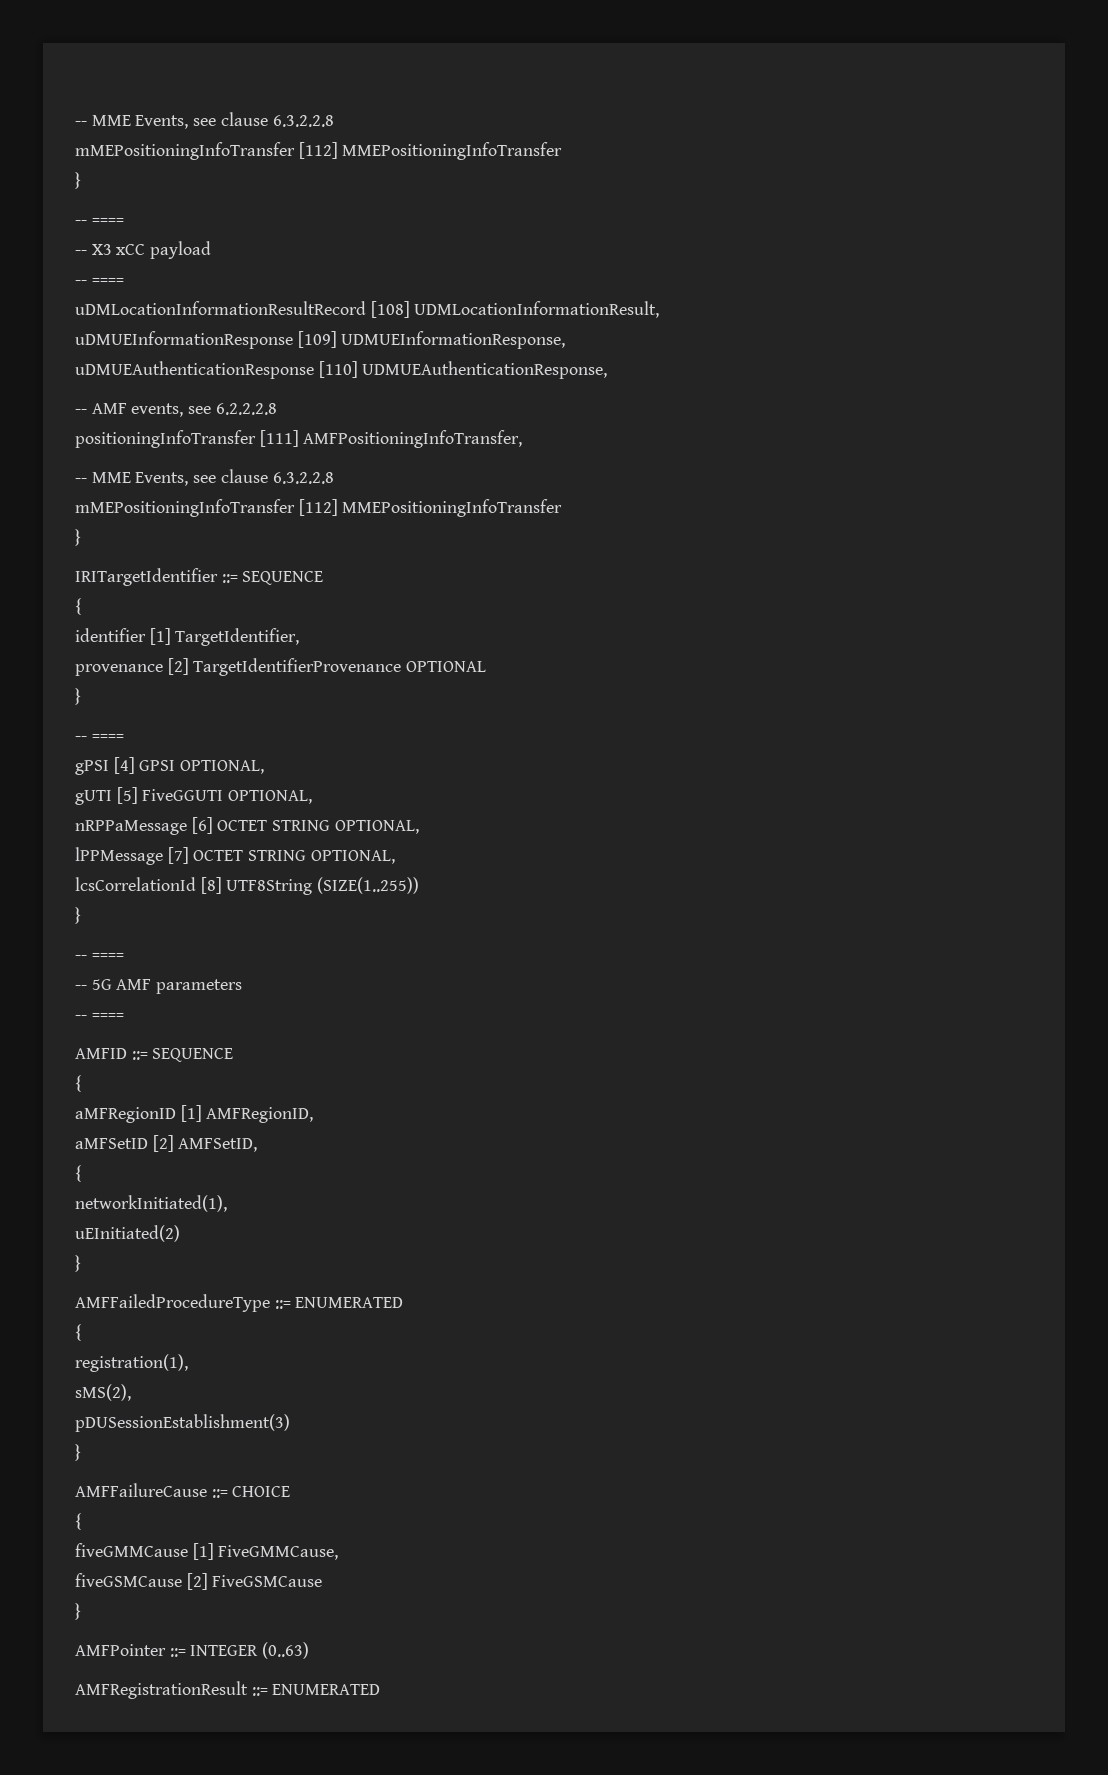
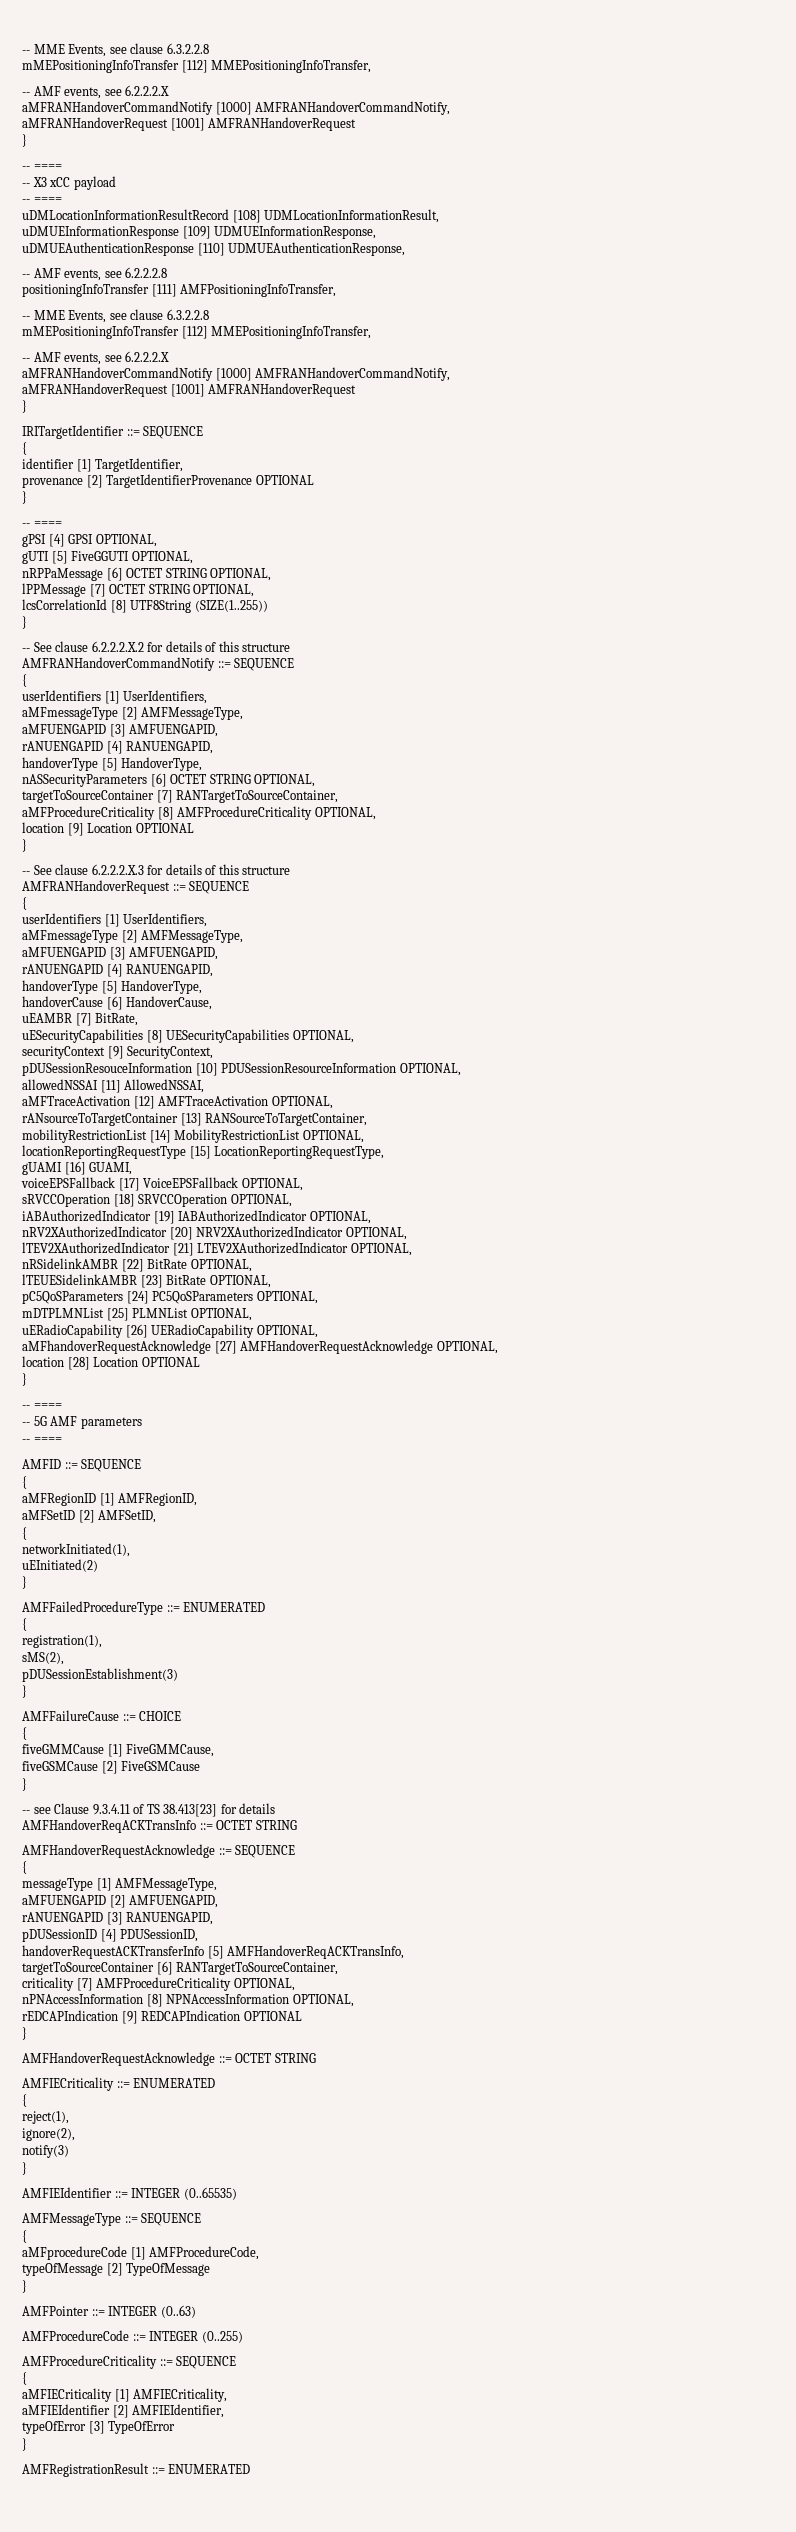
[75,112,334,129] [75,142,563,160] -- MME Events, see clause 6.3.2.2.8 // mMEPositioningInfoTransfer [112] MMEPositioningInfoTransfer -> [22,43,209,57] [22,60,372,73] [22,85,170,99] [22,101,451,115] [22,117,357,131] -- MME Events, see clause 6.3.2.2.8 // mMEPositioningInfoTransfer [112] MMEPositioningInfoTransfer, // -- AMF events, see 6.2.2.2.X // aMFRANHandoverCommandNotify [1000] AMFRANHandoverCommandNotify, // aMFRANHandoverRequest [1001] AMFRANHandoverRequest
[342,499,563,517] MMEPositioningInfoTransfer -> [211,326,372,339] [22,351,170,365] [22,367,451,381] [22,383,357,397] MMEPositioningInfoTransfer, // -- AMF events, see 6.2.2.2.X // aMFRANHandoverCommandNotify [1000] AMFRANHandoverCommandNotify, // aMFRANHandoverRequest [1001] AMFRANHandoverRequest
(81, 915) none -> [22,641,291,652] [22,657,295,671] [22,674,27,687] [22,690,208,704] [22,707,244,720] [22,724,219,737] [22,741,214,754] [22,757,203,771] [22,773,316,787] [22,790,339,803] [22,806,376,820] [22,822,194,836] [22,839,27,852] [22,864,291,875] [22,880,250,894] [22,897,27,910] [22,913,208,927] [22,930,244,943] [22,947,219,960] [22,964,214,977] [22,980,203,994] [22,996,213,1010] [22,1013,139,1026] [22,1029,354,1043] [22,1046,214,1059] [22,1063,461,1076] [22,1079,205,1093] [22,1096,333,1109] [22,1113,368,1126] [22,1129,364,1143] [22,1145,385,1159] [22,1161,133,1175] [21,1177,303,1191] [22,1194,292,1207] [22,1210,371,1224] [22,1226,407,1240] [22,1242,412,1256] [22,1258,252,1272] [22,1274,271,1288] [22,1291,318,1304] [22,1308,252,1321] [22,1324,318,1338] [22,1340,498,1354] [22,1356,200,1370] [22,1373,27,1386] // -- See clause 6.2.2.2.X.2 for details of this structure // AMFRANHandoverCommandNotify ::= SEQUENCE // { // userIdentifiers [1] UserIdentifiers, // aMFmessageType [2] AMFMessageType, // aMFUENGAPID [3] AMFUENGAPID, // rANUENGAPID [4] RANUENGAPID, // handoverType [5] HandoverType, // nASSecurityParameters [6] OCTET STRING OPTIONAL, // targetToSourceContainer [7] RANTargetToSourceContainer, // aMFProcedureCriticality [8] AMFProcedureCriticality OPTIONAL, // location [9] Location OPTIONAL // } // -- See clause 6.2.2.2.X.3 for details of this structure // AMFRANHandoverRequest ::= SEQUENCE // { // userIdentifiers [1] UserIdentifiers, // aMFmessageType [2] AMFMessageType, // aMFUENGAPID [3] AMFUENGAPID, // rANUENGAPID [4] RANUENGAPID, // handoverType [5] HandoverType, // handoverCause [6] HandoverCause, // uEAMBR [7] BitRate, // uESecurityCapabilities [8] UESecurityCapabilities OPTIONAL, // securityContext [9] SecurityContext, // pDUSessionResouceInformation [10] PDUSessionResourceInformation OPTIONAL, // allowedNSSAI [11] AllowedNSSAI, // aMFTraceActivation [12] AMFTraceActivation OPTIONAL, // rANsourceToTargetContainer [13] RANSourceToTargetContainer, // mobilityRestrictionList [14] MobilityRestrictionList OPTIONAL, // locationReportingRequestType [15] LocationReportingRequestType, // gUAMI [16] GUAMI, // voiceEPSFallback [17] VoiceEPSFallback OPTIONAL, // sRVCCOperation [18] SRVCCOperation OPTIONAL, // iABAuthorizedIndicator [19] IABAuthorizedIndicator OPTIONAL, // nRV2XAuthorizedIndicator [20] NRV2XAuthorizedIndicator OPTIONAL, // lTEV2XAuthorizedIndicator [21] LTEV2XAuthorizedIndicator OPTIONAL, // nRSidelinkAMBR [22] BitRate OPTIONAL, // lTEUESidelinkAMBR [23] BitRate OPTIONAL, // pC5QoSParameters [24] PC5QoSParameters OPTIONAL, // mDTPLMNList [25] PLMNList OPTIONAL, // uERadioCapability [26] UERadioCapability OPTIONAL, // aMFhandoverRequestAcknowledge [27] AMFHandoverRequestAcknowledge OPTIONAL, // location [28] Location OPTIONAL // }
[75,1642,310,1659] AMFPointer ::= INTEGER (0..63) -> [22,1803,276,1817] [22,1819,297,1833] [22,1844,296,1858] [22,1861,27,1874] [22,1878,218,1891] [22,1895,219,1908] [22,1912,214,1925] [22,1929,199,1942] [22,1945,405,1959] [22,1961,339,1975] [22,1977,295,1991] [22,1994,354,2007] [22,2010,302,2024] [22,2027,27,2040] [22,2052,316,2066] [22,2077,216,2091] [22,2094,27,2107] [22,2111,69,2124] [22,2128,75,2141] [22,2145,69,2158] [22,2162,27,2175] [22,2187,237,2200] [22,2213,202,2226] [22,2230,27,2243] [22,2246,260,2260] [22,2263,211,2276] [22,2280,27,2293] [22,2305,196,2318] [22,2330,243,2343] [22,2355,237,2369] [22,2372,27,2385] [22,2388,228,2402] [22,2404,225,2418] [22,2421,176,2434] [22,2438,27,2451] -- see Clause 9.3.4.11 of TS 38.413[23] for details // AMFHandoverReqACKTransInfo ::= OCTET STRING // AMFHandoverRequestAcknowledge ::= SEQUENCE // { // messageType [1] AMFMessageType, // aMFUENGAPID [2] AMFUENGAPID, // rANUENGAPID [3] RANUENGAPID, // pDUSessionID [4] PDUSessionID, // handoverRequestACKTransferInfo [5] AMFHandoverReqACKTransInfo, // targetToSourceContainer [6] RANTargetToSourceContainer, // criticality [7] AMFProcedureCriticality OPTIONAL, // nPNAccessInformation [8] NPNAccessInformation OPTIONAL, // rEDCAPIndication [9] REDCAPIndication OPTIONAL // } // AMFHandoverRequestAcknowledge ::= OCTET STRING // AMFIECriticality ::= ENUMERATED // { // reject(1), // ignore(2), // notify(3) // } // AMFIEIdentifier ::= INTEGER (0..65535) // AMFMessageType ::= SEQUENCE // { // aMFprocedureCode [1] AMFProcedureCode, // typeOfMessage [2] TypeOfMessage // } // AMFPointer ::= INTEGER (0..63) // AMFProcedureCode ::= INTEGER (0..255) // AMFProcedureCriticality ::= SEQUENCE // { // aMFIECriticality [1] AMFIECriticality, // aMFIEIdentifier [2] AMFIEIdentifier, // typeOfError [3] TypeOfError // }

